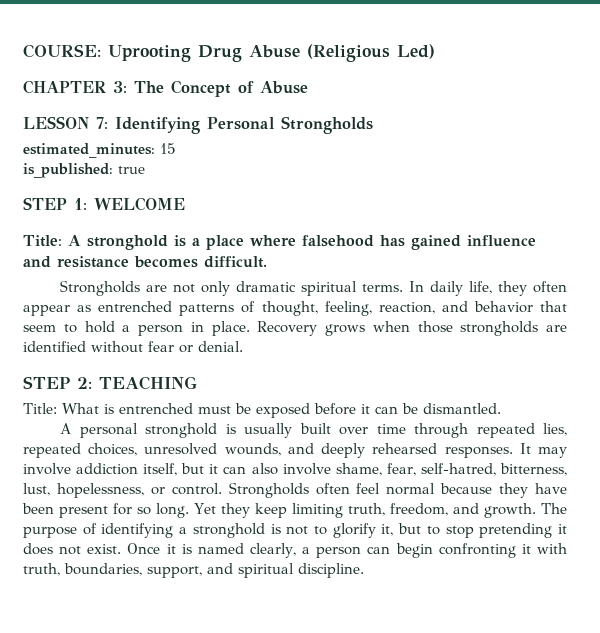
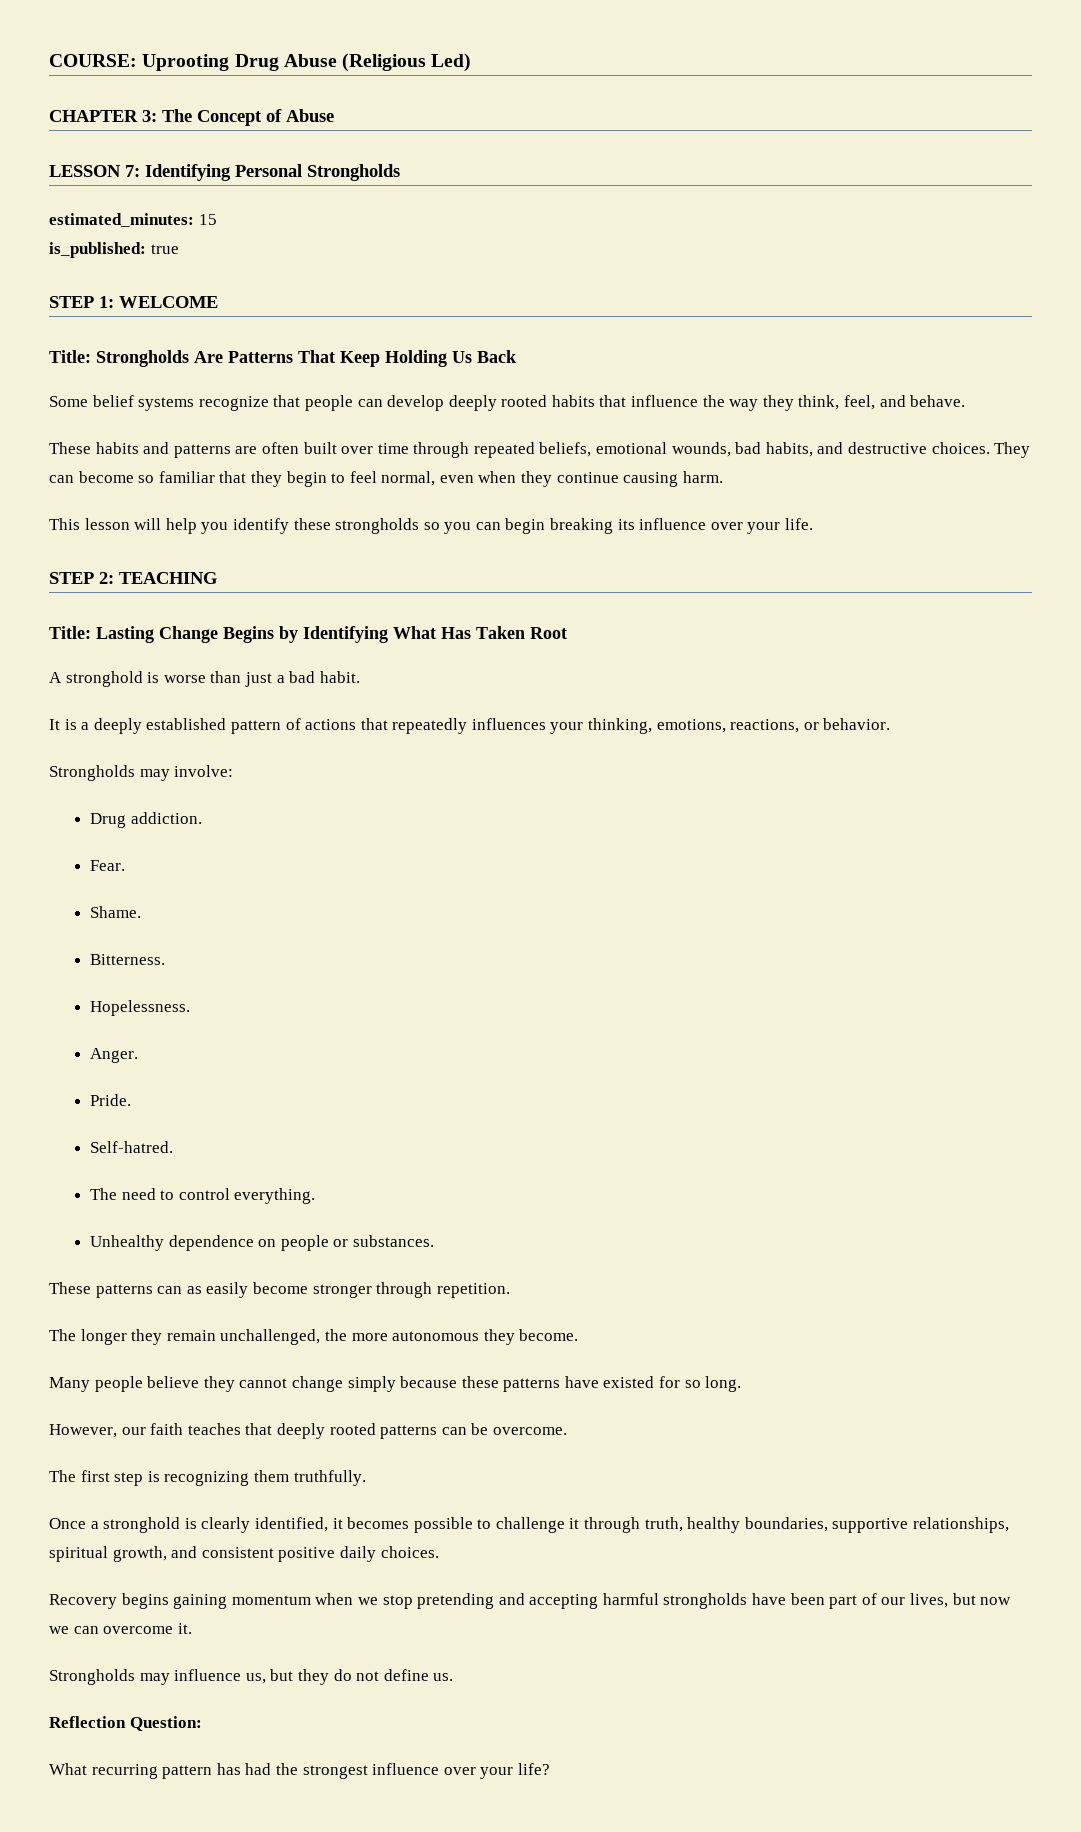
[68,235,536,250] [23,256,267,268] [60,280,567,296] [23,301,568,316] [23,321,567,336] [23,341,243,353] [23,376,197,390] [23,403,501,418] [60,423,567,438] [23,443,567,458] [23,463,567,476] [23,482,567,498] [22,503,567,518] [23,523,568,538] [23,543,567,558] [23,563,364,578] A stronghold is a place where falsehood has gained influence and resistance becomes difficult. // Strongholds are not only dramatic spiritual terms. In daily life, they often appear as entrenched patterns of thought, feeling, reaction, and behavior that seem to hold a person in place. Recovery grows when those strongholds are identified without fear or denial. // STEP 2: TEACHING // Title: What is entrenched must be exposed before it can be dismantled. // A personal stronghold is usually built over time through repeated lies, repeated choices, unresolved wounds, and deeply rehearsed responses. It may involve addiction itself, but it can also involve shame, fear, self-hatred, bitterness, lust, hopelessness, or control. Strongholds often feel normal because they have been present for so long. Yet they keep limiting truth, freedom, and growth. The purpose of identifying a stronghold is not to glorify it, but to stop pretending it does not exist. Once it is named clearly, a person can begin confronting it with truth, boundaries, support, and spiritual discipline. -> [96,350,516,367] [49,395,966,411] [49,442,1031,458] [49,471,723,487] [49,518,814,534] [49,572,217,584] [49,626,567,643] [49,671,360,687] [49,718,891,734] [49,765,234,781] [90,812,202,828] [90,860,126,871] [90,906,142,918] [90,954,166,965] [90,1000,191,1016] [90,1048,139,1063] [90,1094,132,1106] [90,1141,174,1153] [90,1188,316,1204] [90,1235,435,1251] [49,1282,510,1298] [49,1329,579,1345] [49,1376,742,1392] [49,1423,567,1439] [49,1470,366,1486] [49,1517,1010,1533] [49,1546,439,1562] [49,1593,1012,1609] [49,1623,192,1634] [49,1669,454,1685] [49,1716,202,1731] [49,1763,550,1779] Strongholds Are Patterns That Keep Holding Us Back // Some belief systems recognize that people can develop deeply rooted habits that influence the way they think, feel, and behave. // These habits and patterns are often built over time through repeated beliefs, emotional wounds, bad habits, and destructive choices. They can become so familiar that they begin to feel normal, even when they continue causing harm. // This lesson will help you identify these strongholds so you can begin breaking its influence over your life. // STEP 2: TEACHING // Title: Lasting Change Begins by Identifying What Has Taken Root // A stronghold is worse than just a bad habit. // It is a deeply established pattern of actions that repeatedly influences your thinking, emotions, reactions, or behavior. // Strongholds may involve: // Drug addiction. // Fear. // Shame. // Bitterness. // Hopelessness. // Anger. // Pride. // Self-hatred. // The need to control everything. // Unhealthy dependence on people or substances. // These patterns can as easily become stronger through repetition. // The longer they remain unchallenged, the more autonomous they become. // Many people believe they cannot change simply because these patterns have existed for so long. // However, our faith teaches that deeply rooted patterns can be overcome. // The first step is recognizing them truthfully. // Once a stronghold is clearly identified, it becomes possible to challenge it through truth, healthy boundaries, supportive relationships, spiritual growth, and consistent positive daily choices. // Recovery begins gaining momentum when we stop pretending and accepting harmful strongholds have been part of our lives, but now we can overcome it. // Strongholds may influence us, but they do not define us. // Reflection Question: // What recurring pattern has had the strongest influence over your life?

